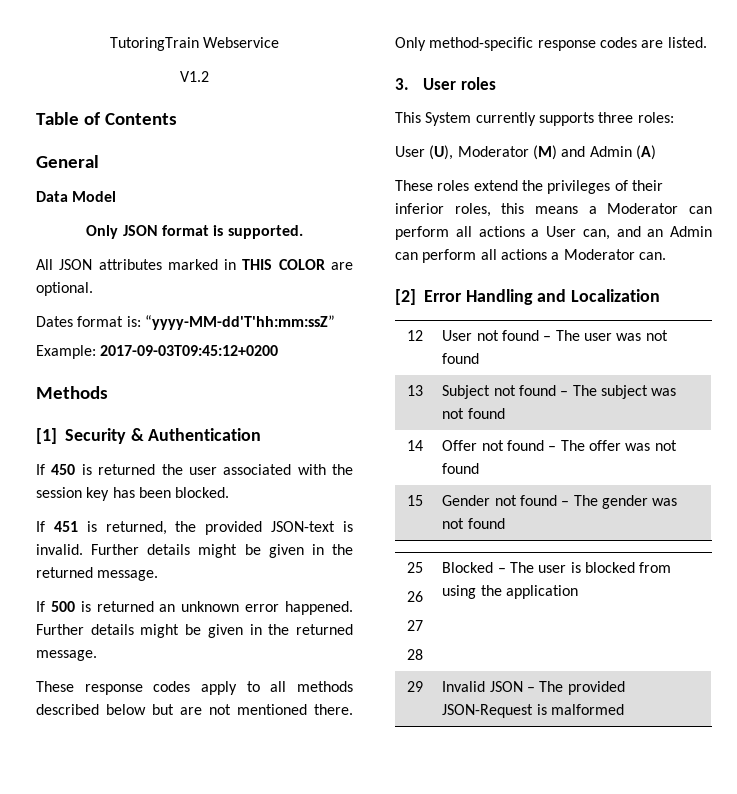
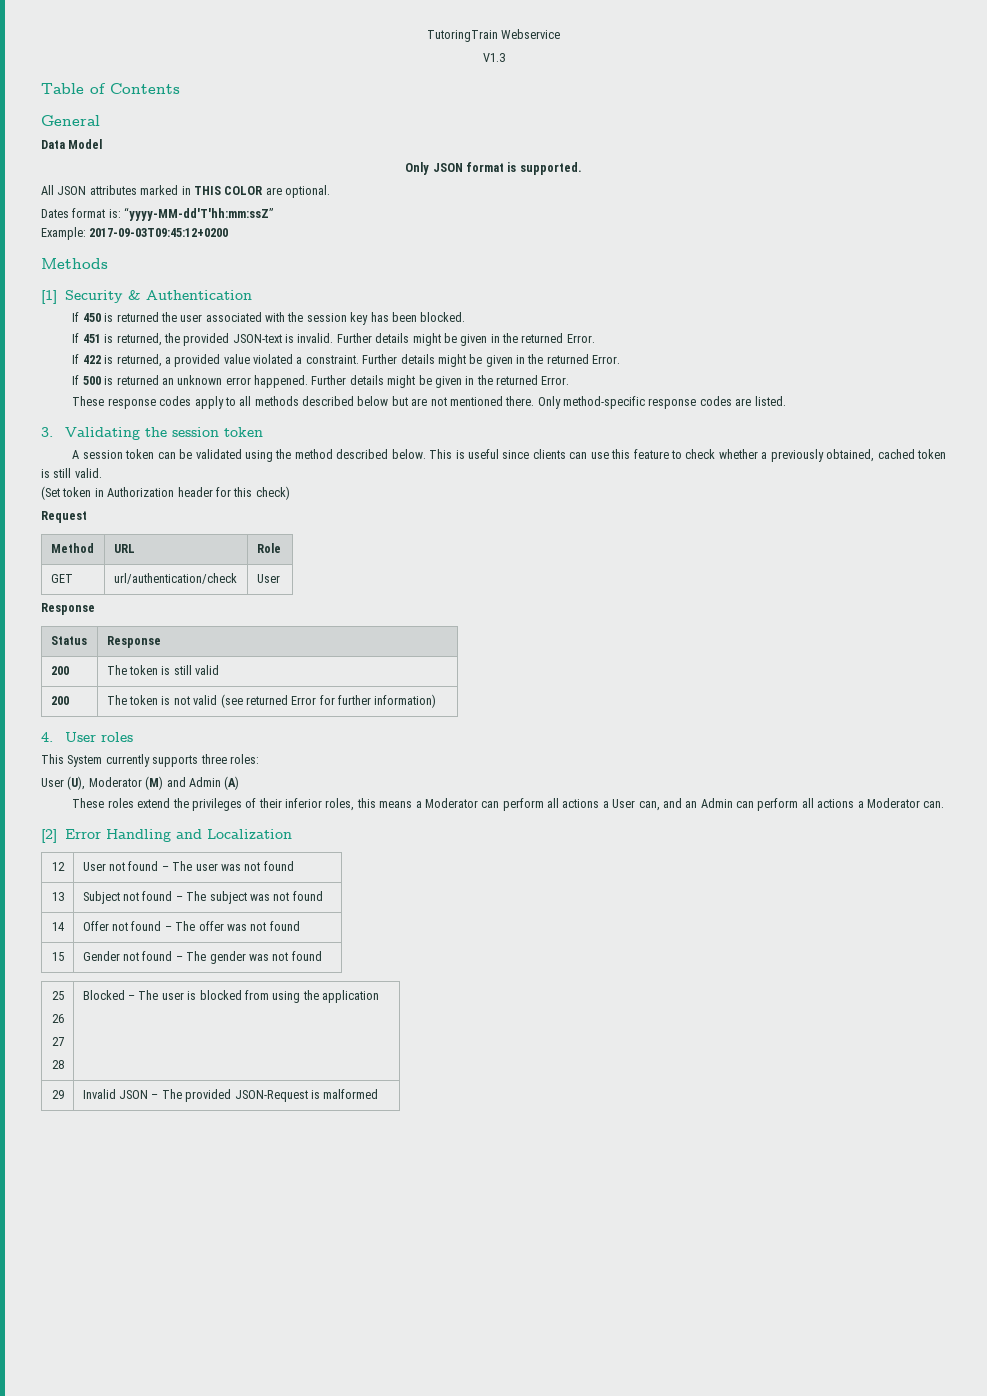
[180,71,209,82] V1.2 -> [482,53,505,62] V1.3
[97,570,159,581] message. -> [566,334,595,343] [72,354,621,367] Error. // If 422 is returned, a provided value violated a constraint. Further details might be given in the returned Error.
[36,650,97,661] message. -> [541,376,570,385] Error.
(409, 84) none -> [65,427,264,440] [72,449,946,462] [41,468,102,478] [41,486,290,500] [41,511,87,523] [50,543,94,553] [113,544,135,553] [256,543,281,553] [50,574,73,583] [113,573,237,584] [256,574,280,583] [41,603,95,615] [50,636,87,645] [106,636,161,648] [50,666,69,675] [106,665,220,675] [50,696,69,705] [106,694,437,708] [41,732,53,742] Validating the session token // A session token can be validated using the method described below. This is useful since clients can use this feature to check whether a previously obtained, cached token is still valid. // (Set token in Authorization header for this check) // Request // Method | URL | Role // GET | url/authentication/check | User // Response // Status | Response // 200 | The token is still valid // 200 | The token is not valid (see returned Error for further information) // 4.

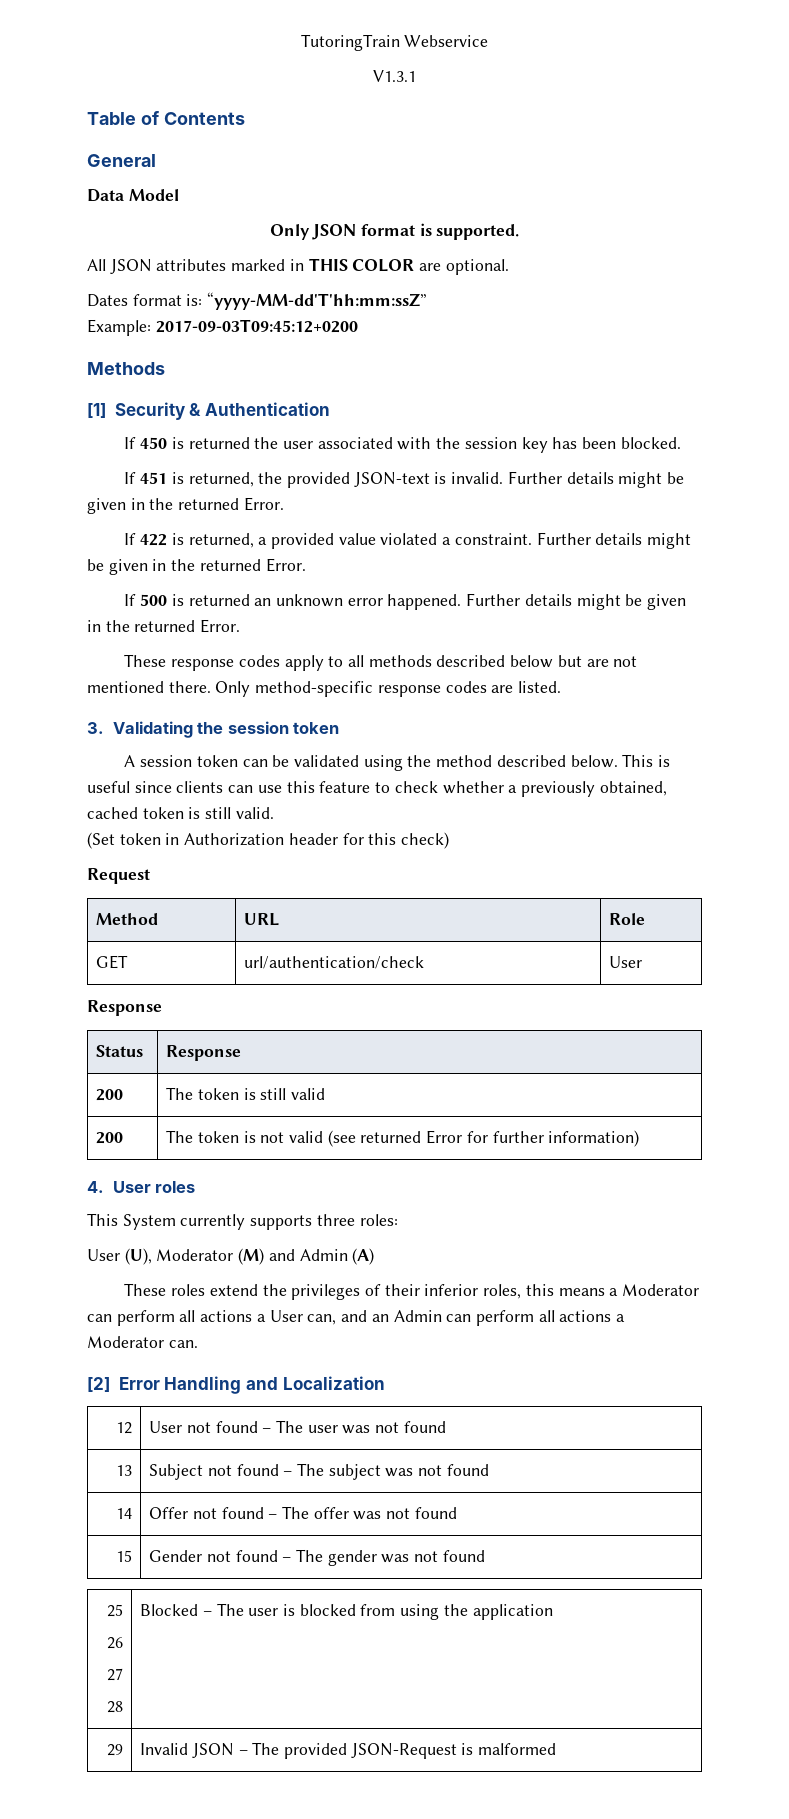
[482,53,505,62] V1.3 -> [373,70,416,82] V1.3.1

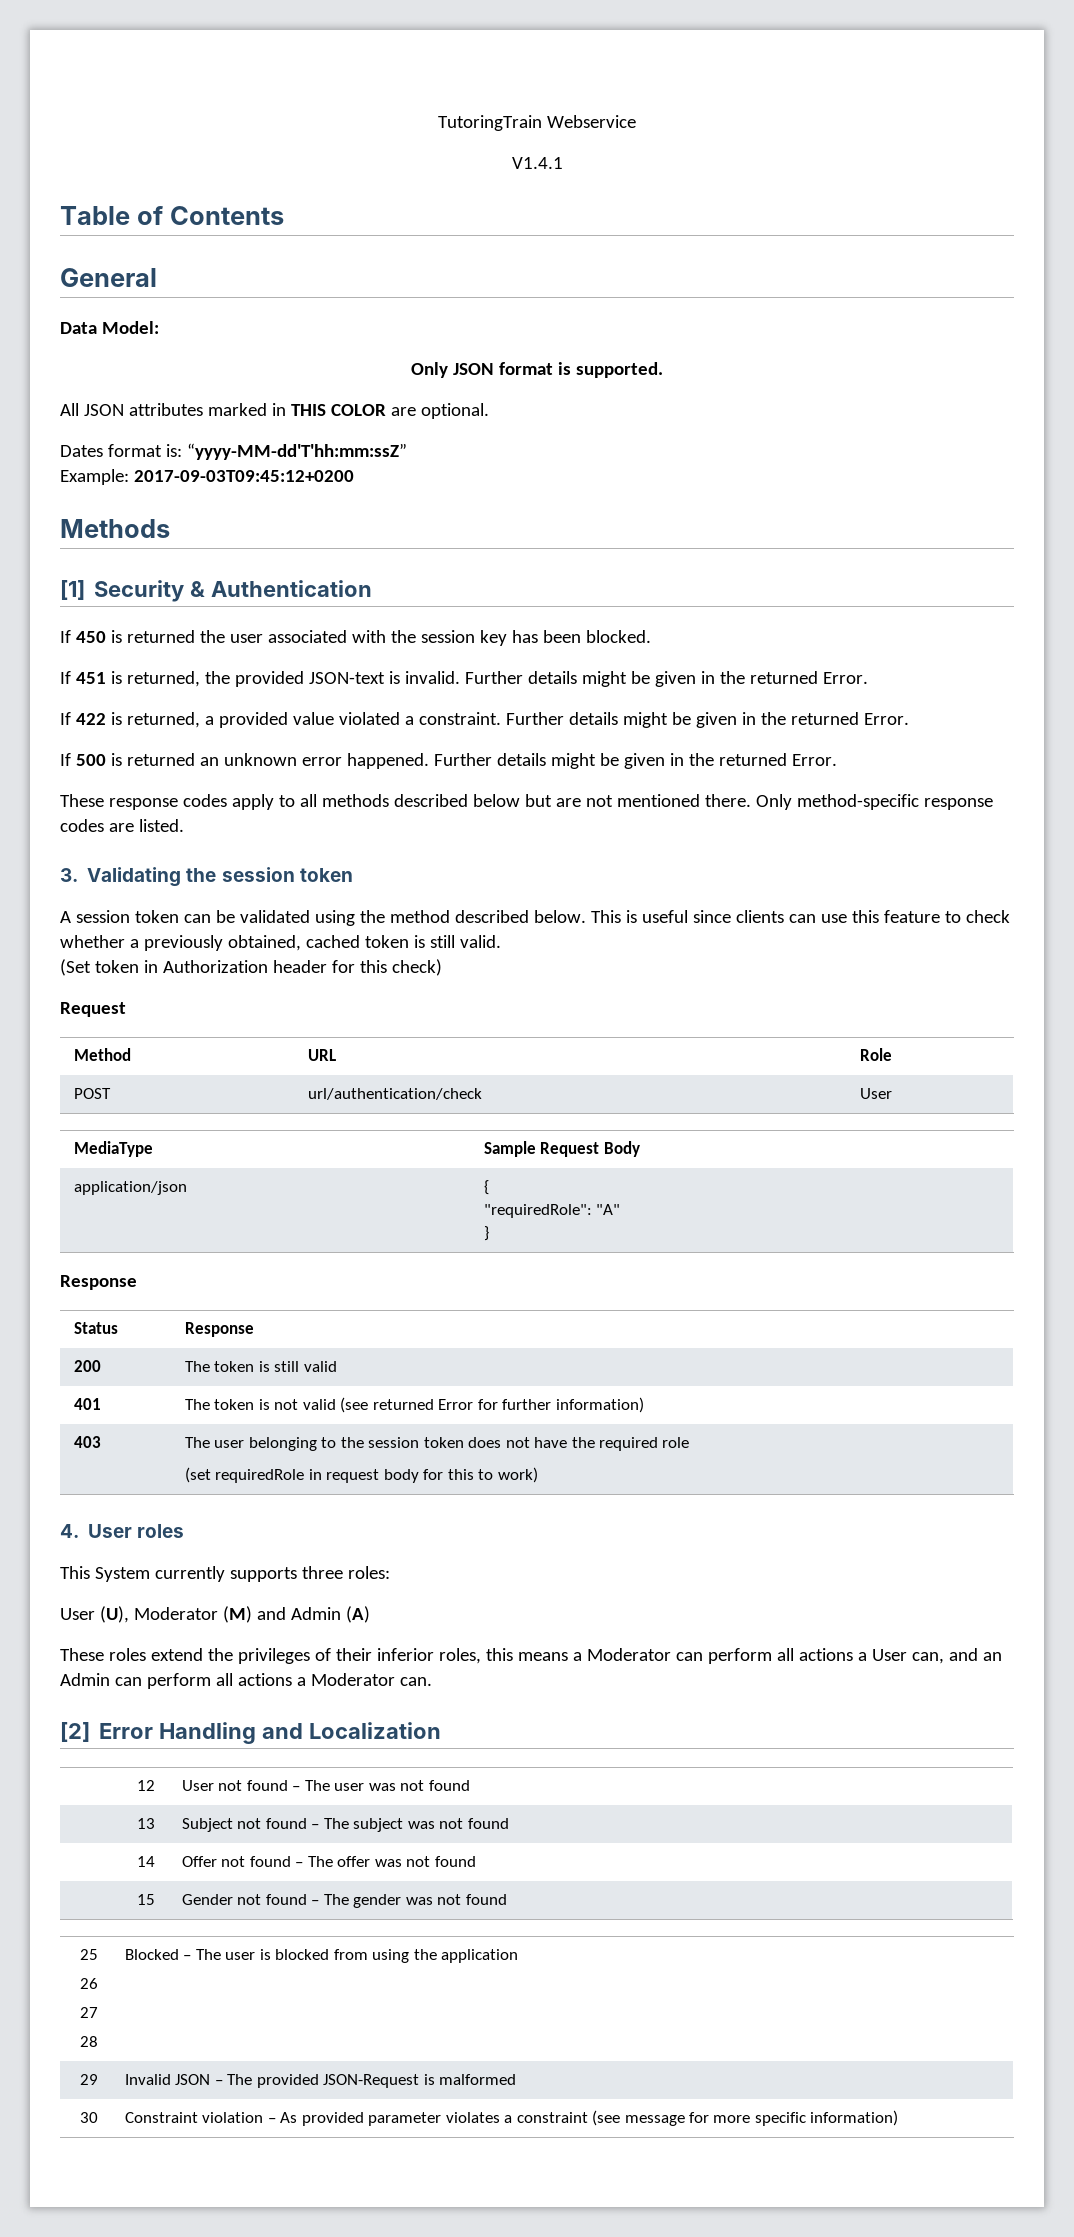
[373,70,416,82] V1.3.1 -> [511,157,563,169] V1.4.1
[128,189,179,201] Model -> [101,321,159,334] Model:
[96,955,129,969] GET -> [73,1088,111,1099] POST
(643, 962) none -> [73,1141,153,1157] [483,1141,640,1157] [73,1181,187,1195] [483,1180,489,1195] [483,1204,621,1218] [483,1226,489,1241] // MediaType | Sample Request Body // application/json | { // "requiredRole": "A" // }
[96,1132,124,1144] 200 -> [73,1398,101,1410] 401
(640, 1138) none -> [73,1436,101,1448] [184,1437,690,1451] [184,1467,538,1483] // 403 | The user belonging to the session token does not have the required role // (set requiredRole in request body for this to work)
(557, 1749) none -> [80,2112,99,2123] [124,2110,899,2126] // 30 | Constraint violation – As provided parameter violates a constraint (see message for more specific information)

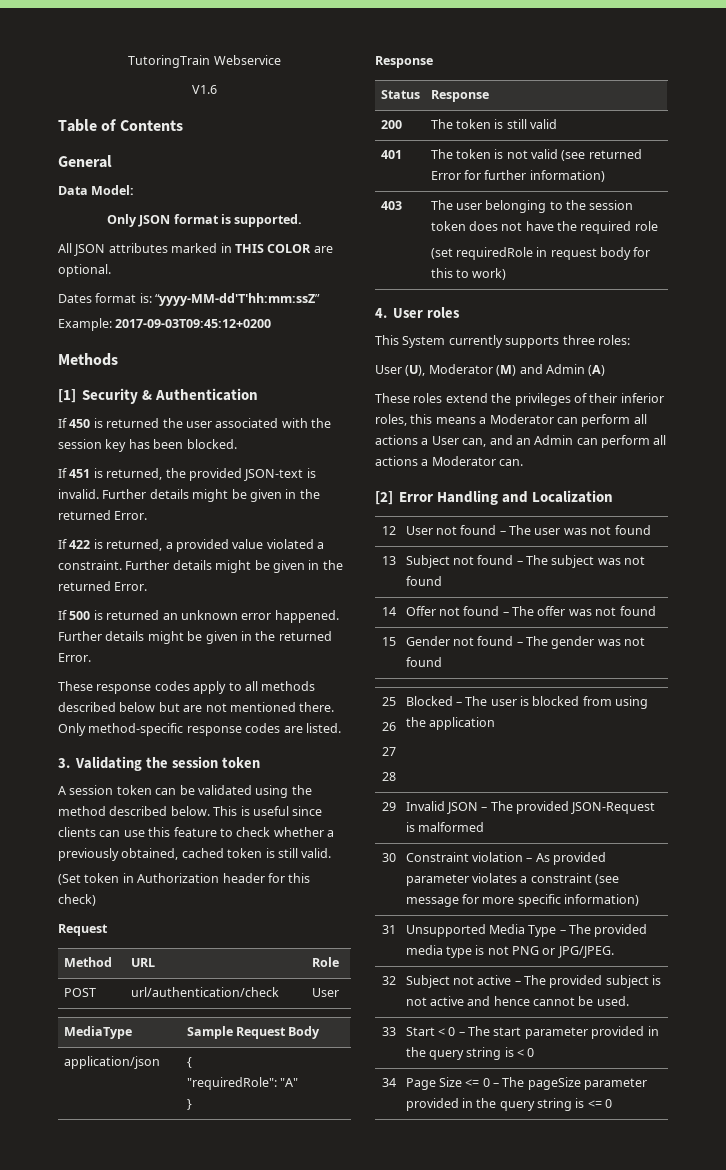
[511,157,563,169] V1.4.1 -> [192,85,217,94] V1.6
(899, 2118) none -> [381,925,396,934] [405,924,648,937] [405,945,614,958] [381,976,396,985] [405,975,662,988] [405,996,629,1006] [381,1027,396,1036] [405,1026,659,1039] [405,1047,535,1060] [381,1078,396,1087] [405,1077,648,1090] [405,1098,613,1111] // 31 | Unsupported Media Type – The provided media type is not PNG or JPG/JPEG. // 32 | Subject not active – The provided subject is not active and hence cannot be used. // 33 | Start < 0 – The start parameter provided in the query string is < 0 // 34 | Page Size <= 0 – The pageSize parameter provided in the query string is <= 0

